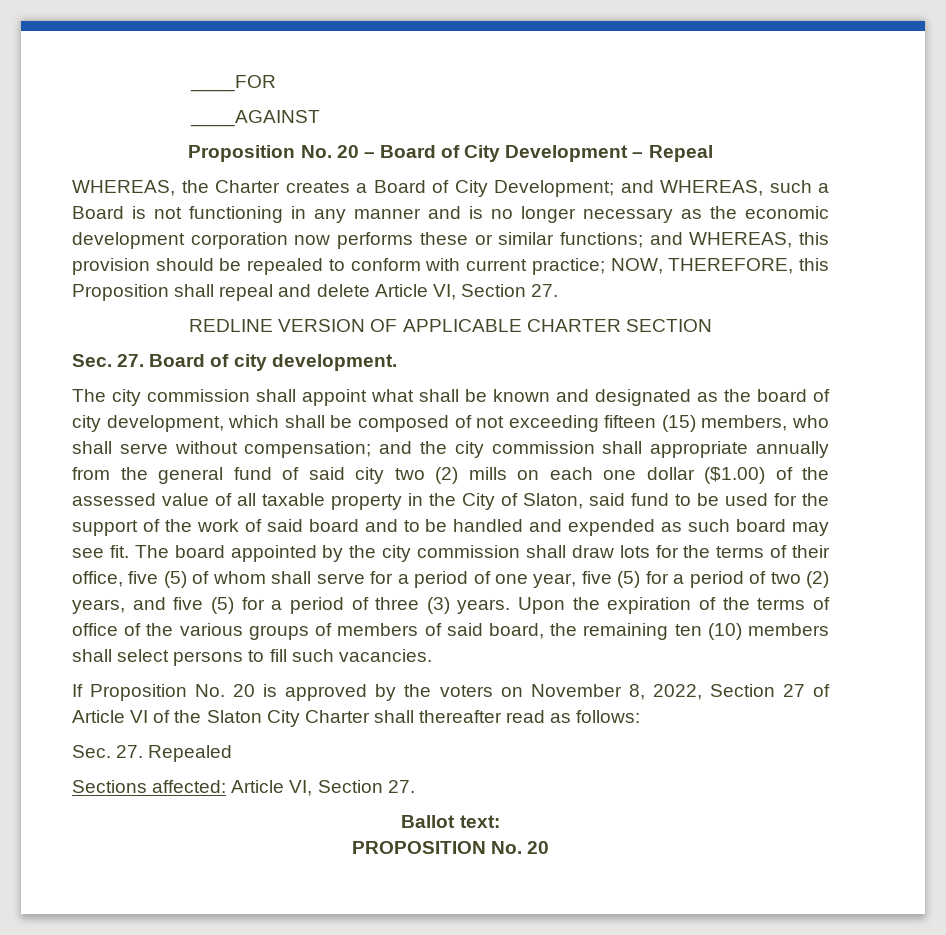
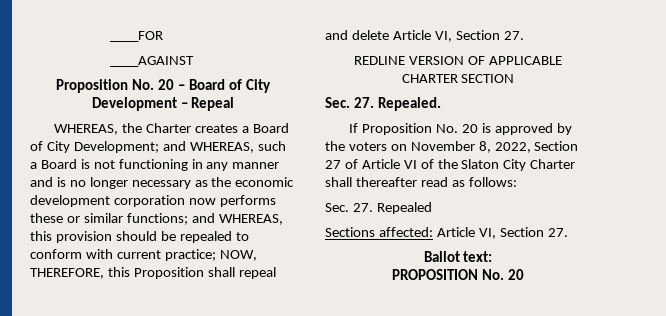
[149,354,397,371] [72,389,830,406] [72,415,830,432] [72,441,829,458] [72,467,829,484] [72,493,829,510] [72,519,829,536] [72,545,830,562] [72,571,830,588] [72,597,830,614] [72,623,829,640] [72,649,432,666] Board of city development. // The city commission shall appoint what shall be known and designated as the board of city development, which shall be composed of not exceeding fifteen (15) members, who shall serve without compensation; and the city commission shall appropriate annually from the general fund of said city two (2) mills on each one dollar ($1.00) of the assessed value of all taxable property in the City of Slaton, said fund to be used for the support of the work of said board and to be handled and expended as such board may see fit. The board appointed by the city commission shall draw lots for the terms of their office, five (5) of whom shall serve for a period of one year, five (5) for a period of two (2) years, and five (5) for a period of three (3) years. Upon the expiration of the terms of office of the various groups of members of said board, the remaining ten (10) members shall select persons to fill such vacancies. -> [377,97,441,111] Repealed.

